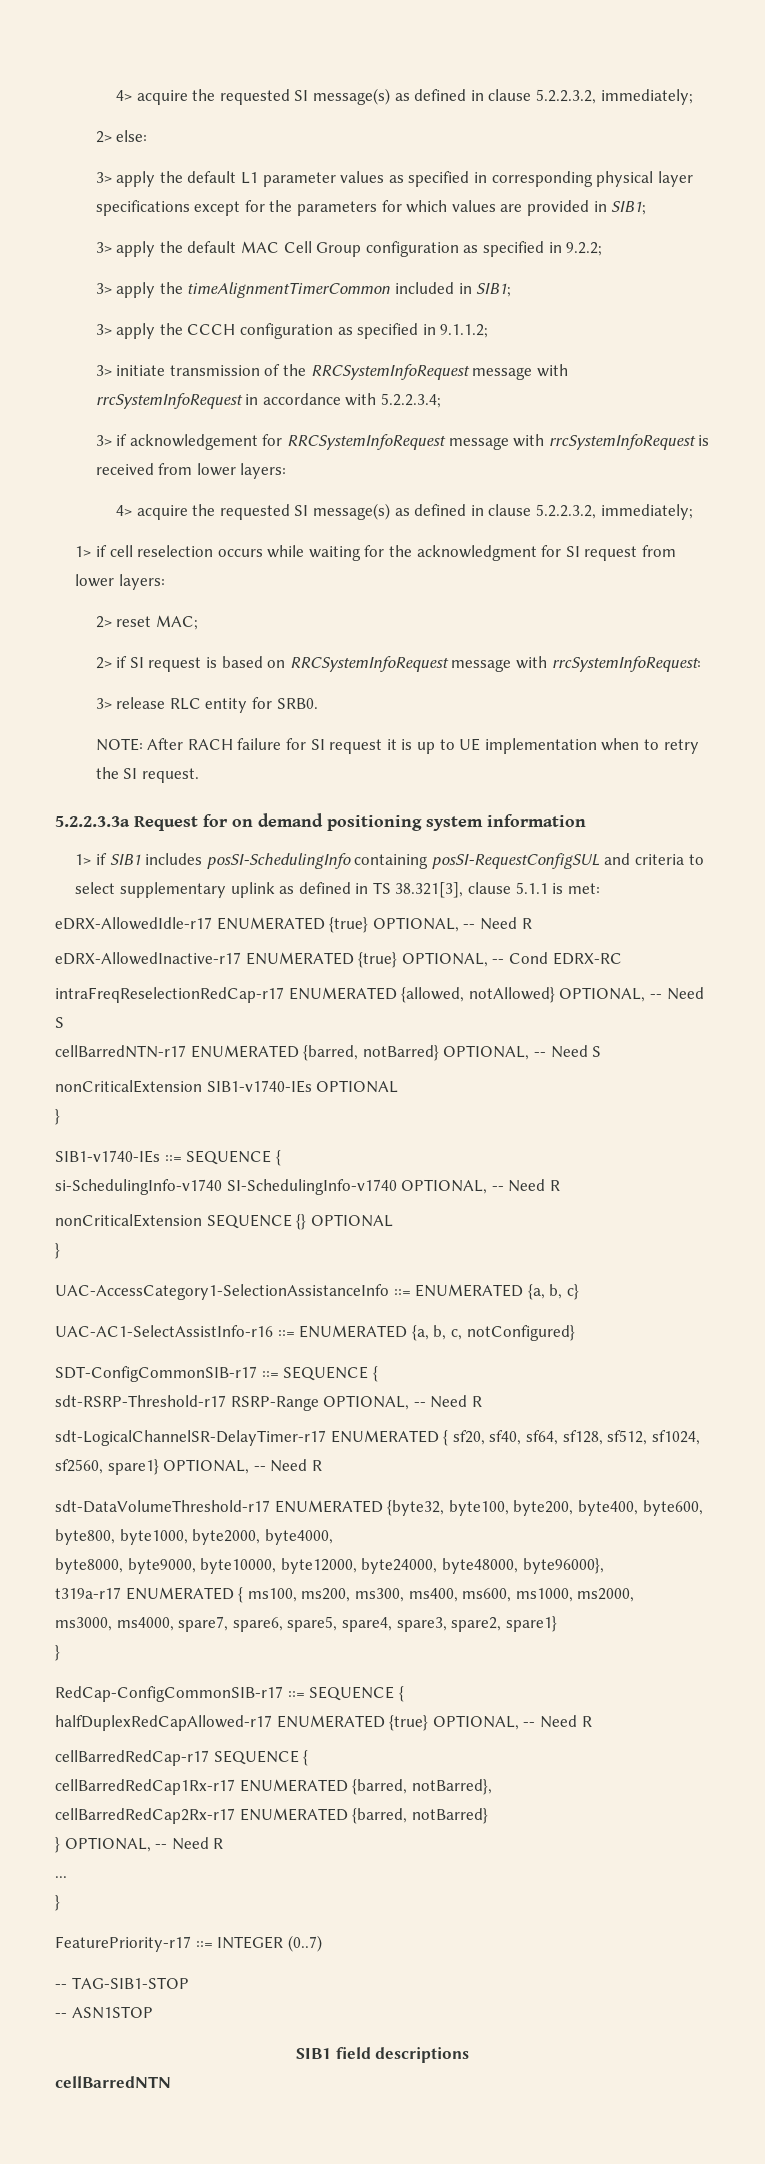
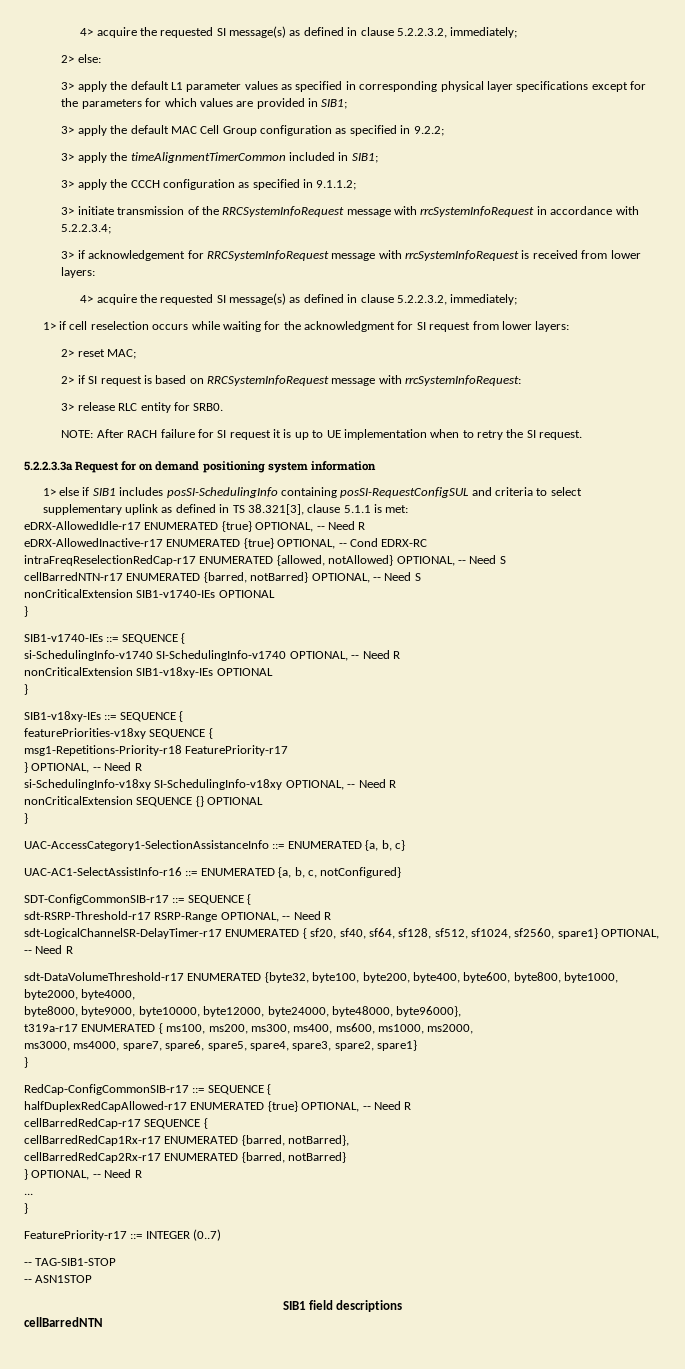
(92, 859) none -> [59,487,80,496] else
(560, 1185) none -> [24,667,273,678] [24,684,28,695] [24,711,184,722] [24,728,213,739] [24,745,289,756] [24,762,142,773] [24,779,396,790] // nonCriticalExtension SIB1-v18xy-IEs OPTIONAL // } // SIB1-v18xy-IEs ::= SEQUENCE { // featurePriorities-v18xy SEQUENCE { // msg1-Repetitions-Priority-r18 FeaturePriority-r17 // } OPTIONAL, -- Need R // si-SchedulingInfo-v18xy SI-SchedulingInfo-v18xy OPTIONAL, -- Need R

